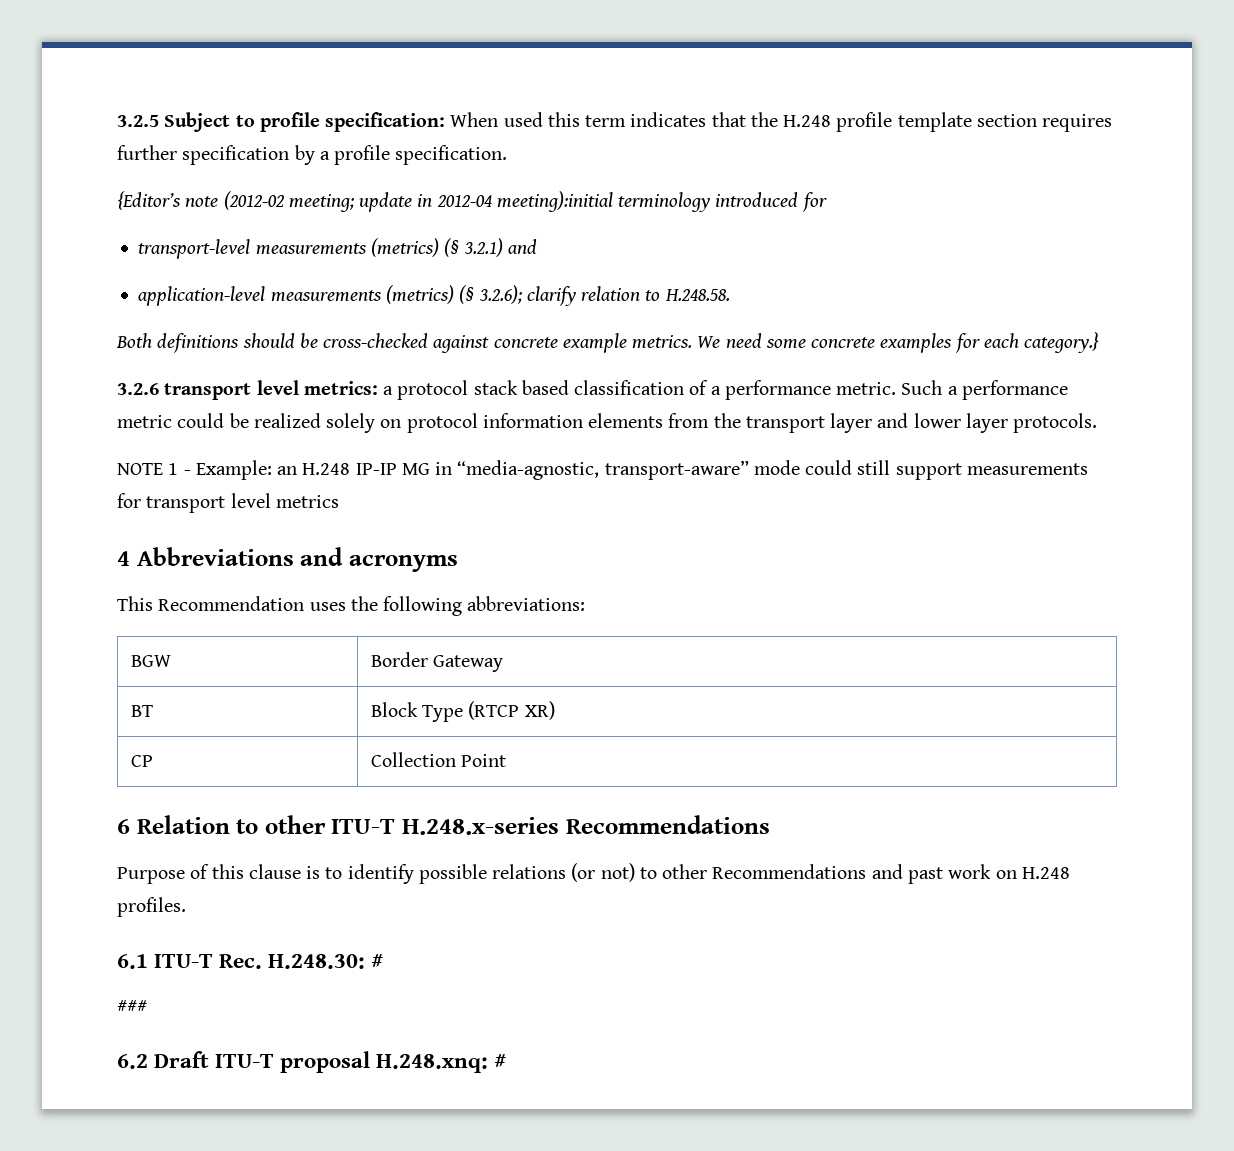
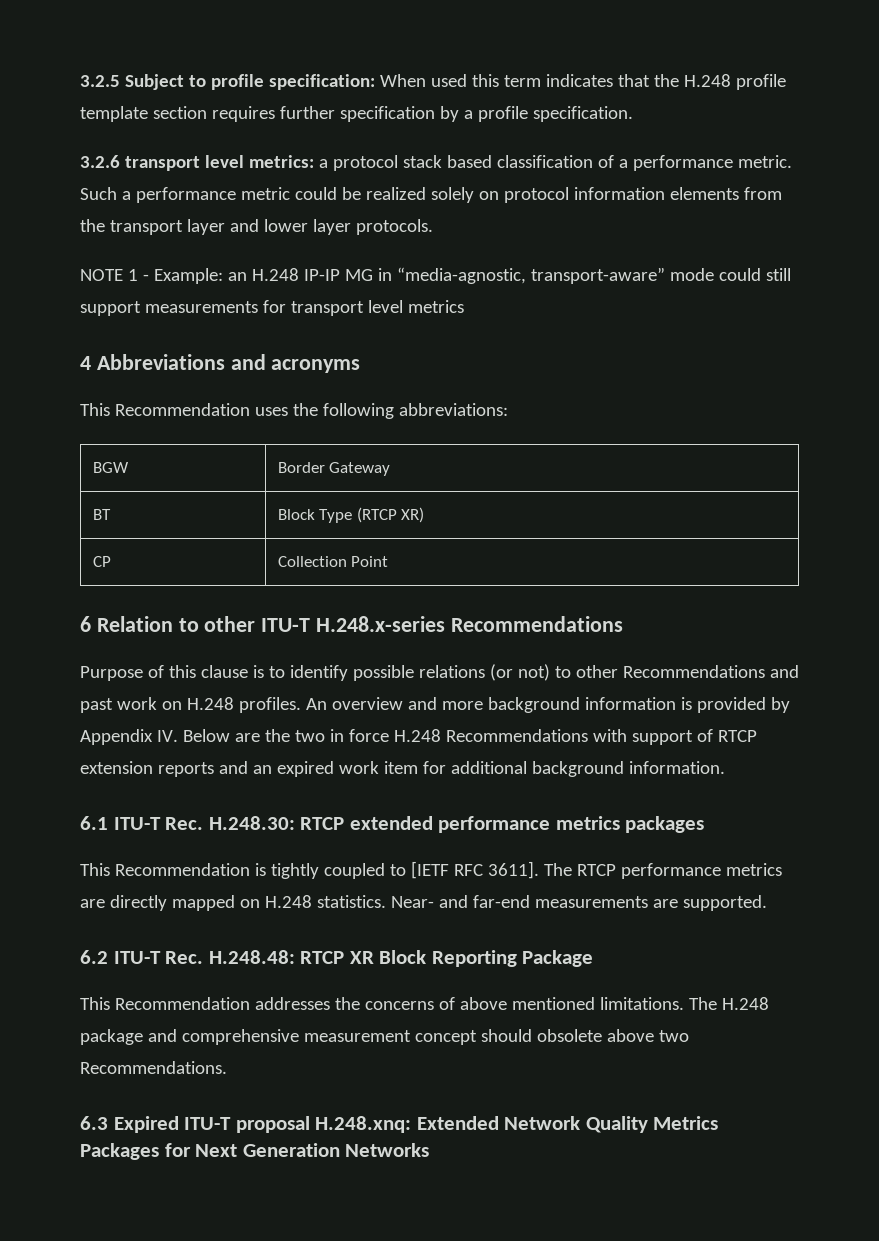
[117,191,827,212] [138,238,537,259] [138,285,730,306] [116,332,1100,353] // {Editor’s note (2012-02 meeting; update in 2012-04 meeting):initial terminology introduced for // transport-level measurements (metrics) (§ 3.2.1) and // application-level measurements (metrics) (§ 3.2.6); clarify relation to H.248.58. // Both definitions should be cross-checked against concrete example metrics. We need some concrete examples for each category.} -> (633, 114) none
[117,954,384,969] [117,1000,147,1012] [117,1051,507,1073] // 6.1 ITU-T Rec. H.248.30: # // ### // 6.2 Draft ITU-T proposal H.248.xnq: # -> [305,697,790,713] [80,729,757,745] [80,761,725,777] [80,816,705,833] [80,861,782,879] [80,895,767,911] [80,950,594,967] [80,997,769,1010] [80,1029,689,1045] [80,1061,227,1074] [80,1116,719,1133] [80,1143,430,1160] An overview and more background information is provided by Appendix IV. Below are the two in force H.248 Recommendations with support of RTCP extension reports and an expired work item for additional background information. // 6.1 ITU-T Rec. H.248.30: RTCP extended performance metrics packages // This Recommendation is tightly coupled to [IETF RFC 3611]. The RTCP performance metrics are directly mapped on H.248 statistics. Near- and far-end measurements are supported. // 6.2 ITU-T Rec. H.248.48: RTCP XR Block Reporting Package // This Recommendation addresses the concerns of above mentioned limitations. The H.248 package and comprehensive measurement concept should obsolete above two Recommendations. // 6.3 Expired ITU-T proposal H.248.xnq: Extended Network Quality Metrics Packages for Next Generation Networks

